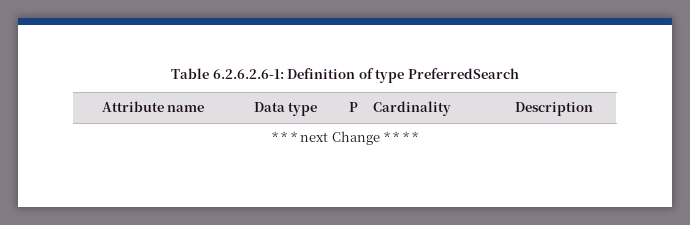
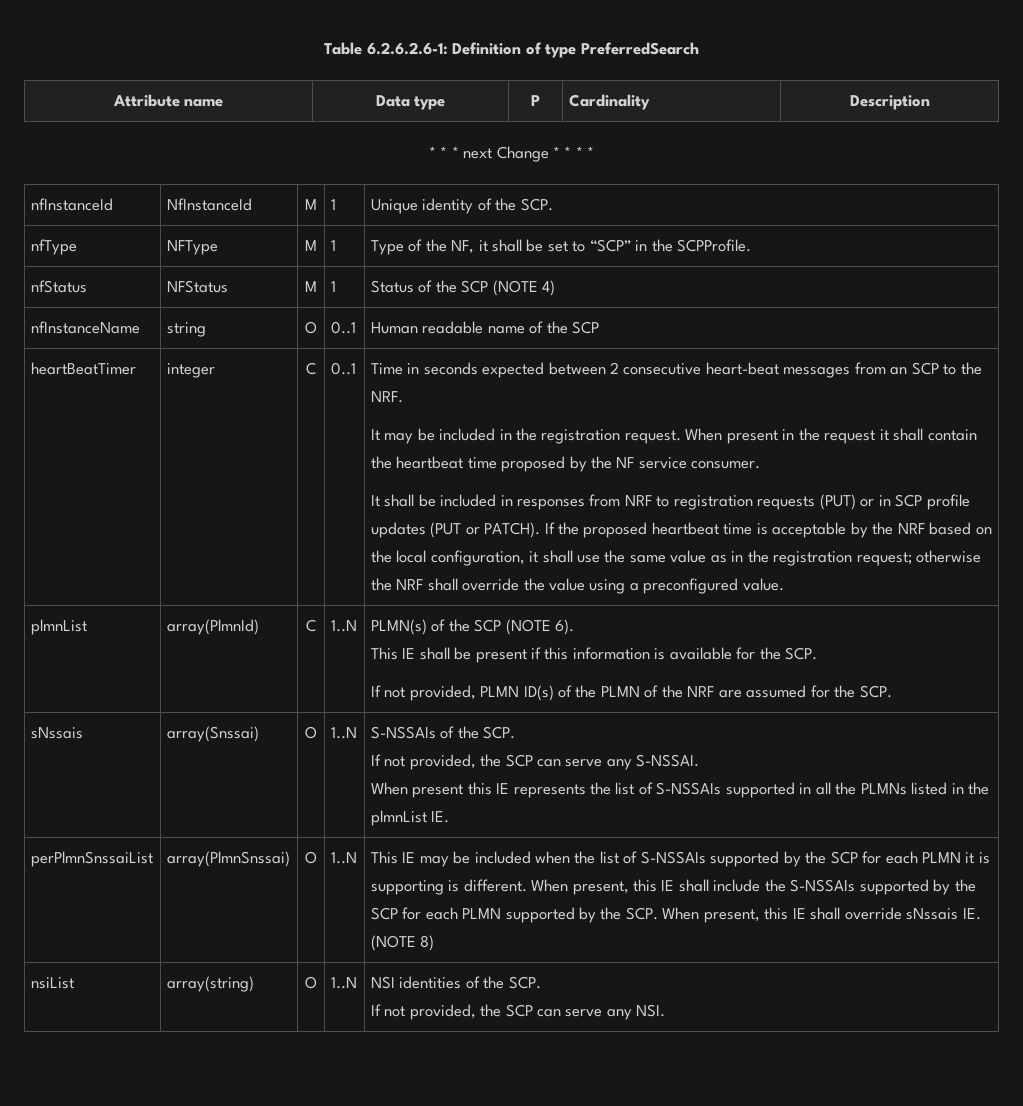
(419, 136) none -> [30,198,113,211] [166,198,252,211] [305,199,317,210] [330,199,336,210] [370,198,553,214] [30,239,77,255] [166,240,218,255] [305,240,317,251] [330,240,336,251] [370,239,752,255] [30,280,87,293] [166,280,228,293] [305,281,317,292] [330,281,336,292] [370,280,555,296] [30,321,140,334] [166,322,206,337] [305,321,317,334] [330,321,356,334] [370,321,599,334] [30,362,136,375] [166,363,215,378] [306,362,316,375] [330,362,356,375] [370,362,982,378] [370,391,403,403] [370,428,977,444] [370,456,761,472] [370,494,970,510] [370,522,992,538] [370,550,982,566] [370,578,784,594] [30,619,87,635] [166,619,259,635] [306,619,316,632] [330,620,357,632] [370,619,574,635] [370,647,818,663] [370,685,892,701] [30,727,83,739] [166,726,259,742] [305,726,317,739] [330,727,357,739] [370,726,516,739] [370,754,700,770] [370,782,989,798] [370,810,450,826] [30,851,153,867] [166,851,290,867] [305,851,317,864] [330,852,357,864] [370,851,990,867] [370,879,976,895] [370,907,981,923] [370,935,435,951] [30,977,74,989] [166,976,254,992] [305,976,317,989] [330,977,357,989] [370,976,541,989] [370,1004,666,1020] // nfInstanceId | NfInstanceId | M | 1 | Unique identity of the SCP. // nfType | NFType | M | 1 | Type of the NF, it shall be set to “SCP” in the SCPProfile. // nfStatus | NFStatus | M | 1 | Status of the SCP (NOTE 4) // nfInstanceName | string | O | 0..1 | Human readable name of the SCP // heartBeatTimer | integer | C | 0..1 | Time in seconds expected between 2 consecutive heart-beat messages from an SCP to the NRF. // It may be included in the registration request. When present in the request it shall contain the heartbeat time proposed by the NF service consumer. // It shall be included in responses from NRF to registration requests (PUT) or in SCP profile updates (PUT or PATCH). If the proposed heartbeat time is acceptable by the NRF based on the local configuration, it shall use the same value as in the registration request; otherwise the NRF shall override the value using a preconfigured value. // plmnList | array(PlmnId) | C | 1..N | PLMN(s) of the SCP (NOTE 6). // This IE shall be present if this information is available for the SCP. // If not provided, PLMN ID(s) of the PLMN of the NRF are assumed for the SCP. // sNssais | array(Snssai) | O | 1..N | S-NSSAIs of the SCP. // If not provided, the SCP can serve any S-NSSAI. // When present this IE represents the list of S-NSSAIs supported in all the PLMNs listed in the plmnList IE. // perPlmnSnssaiList | array(PlmnSnssai) | O | 1..N | This IE may be included when the list of S-NSSAIs supported by the SCP for each PLMN it is supporting is different. When present, this IE shall include the S-NSSAIs supported by the SCP for each PLMN supported by the SCP. When present, this IE shall override sNssais IE. (NOTE 8) // nsiList | array(string) | O | 1..N | NSI identities of the SCP. // If not provided, the SCP can serve any NSI.

